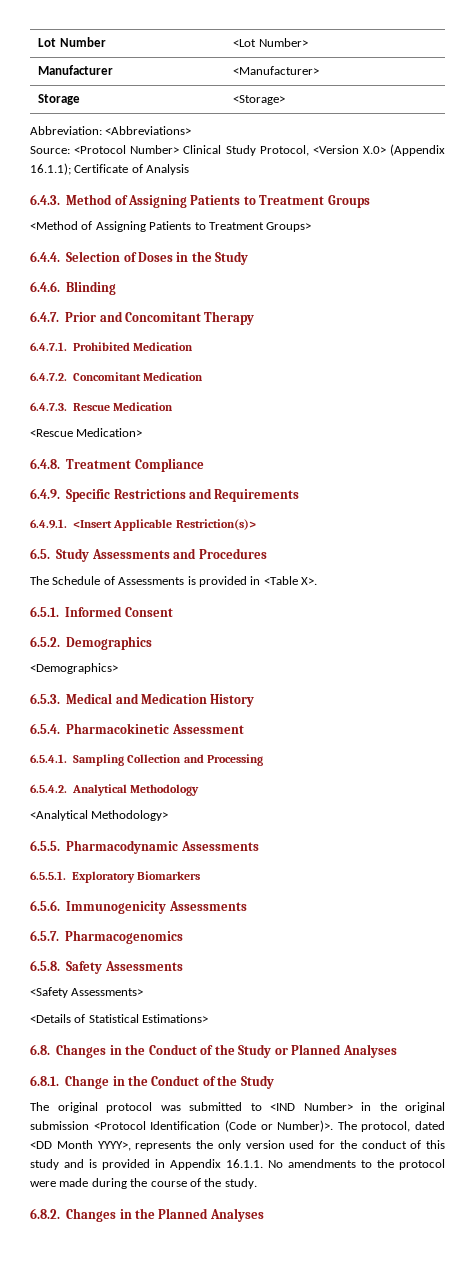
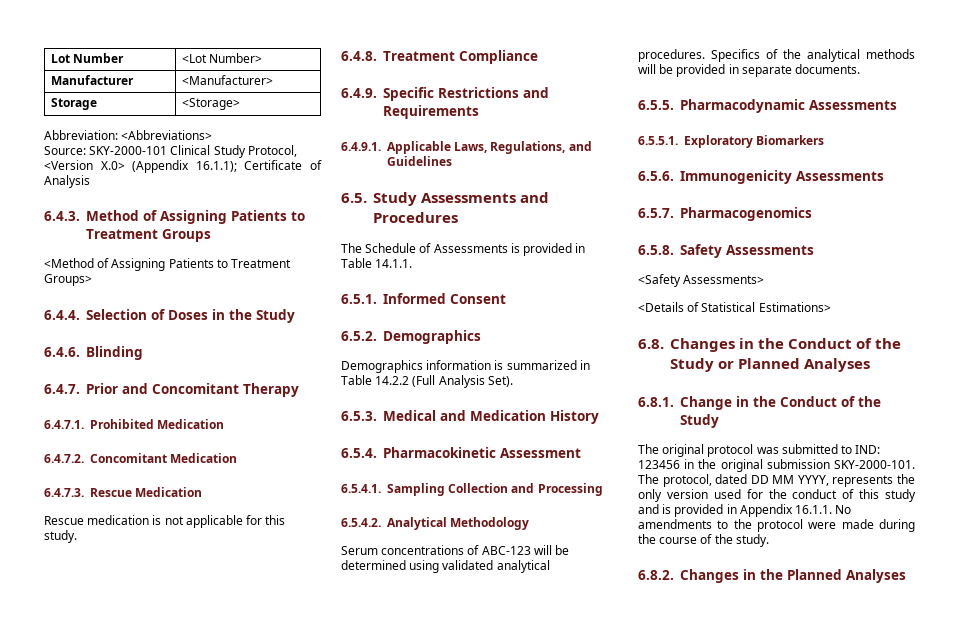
[74,145,180,154] <Protocol Number> -> [89,146,168,155] SKY-2000-101
[30,428,143,437] <Rescue Medication> -> [44,515,286,528] [44,530,77,543] Rescue medication is not applicable for this study.
[73,519,256,531] <Insert Applicable Restriction(s)> -> [387,141,592,154] [387,156,452,166] Applicable Laws, Regulations, and Guidelines
[263,576,317,585] <Table X>. -> [341,258,413,268] Table 14.1.1.
[30,663,118,674] <Demographics> -> [341,360,590,373] [341,375,513,388] Demographics information is summarized in Table 14.2.2 (Full Analysis Set).
[30,810,169,821] <Analytical Methodology> -> [341,545,570,555] [341,560,550,573] [638,49,915,62] [638,64,861,77] Serum concentrations of ABC-123 will be determined using validated analytical procedures. Specifics of the analytical methods will be provided in separate documents.
[270,1102,353,1111] <IND Number> -> [855,445,881,454] [638,460,680,469] IND: 123456
[93,1120,445,1132] [30,1140,131,1151] <Protocol Identification (Code or Number)>. The protocol, dated <DD Month YYYY>, -> [834,460,915,469] [638,474,829,487] SKY-2000-101. The protocol, dated DD MM YYYY,

